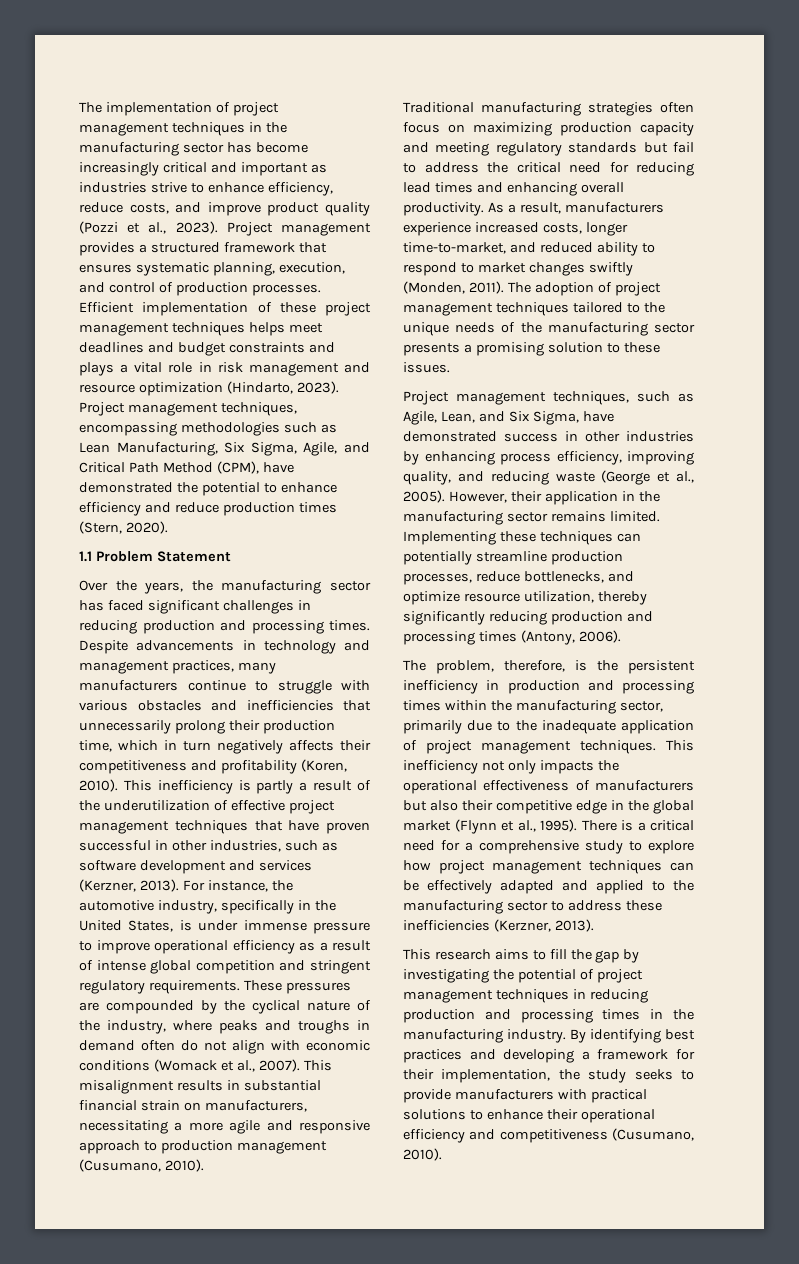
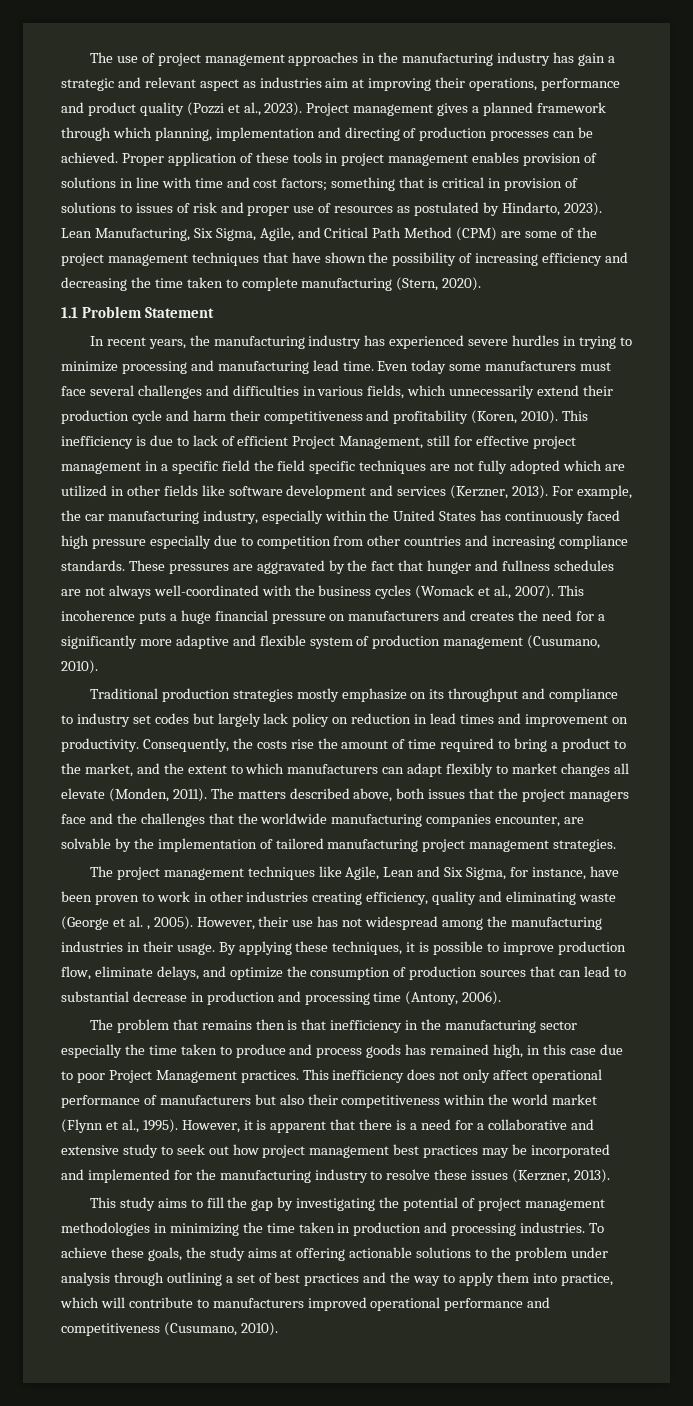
[79,102,279,116] [79,122,287,136] [79,142,308,156] [79,162,327,176] [79,182,333,196] [79,202,261,216] The implementation of project management techniques in the manufacturing sector has become increasingly critical and important as industries strive to enhance efficiency, reduce costs, and improve -> [89,52,615,66] [61,77,621,91] [61,102,84,113] The use of project management approaches in the manufacturing industry has gain a strategic and relevant aspect as industries aim at improving their operations, performance and
[79,242,327,256] [79,262,345,276] [79,282,321,296] [79,302,371,316] [79,322,323,336] [79,342,335,356] [79,362,371,376] [79,381,339,396] [79,402,297,416] [79,422,337,436] provides a structured framework that ensures systematic planning, execution, and control of production processes. Efficient implementation of these project management techniques helps meet deadlines and budget constraints and plays a vital role in risk management and resource optimization (Hindarto, 2023). Project management techniques, encompassing methodologies such as -> [437,102,606,116] [61,127,594,141] [61,152,598,166] [61,177,578,191] [61,202,602,216] gives a planned framework through which planning, implementation and directing of production processes can be achieved. Proper application of these tools in project management enables provision of solutions in line with time and cost factors; something that is critical in provision of solutions to issues of risk and proper use of resources as postulated by Hindarto, 2023).
[216,461,294,474] [79,482,337,496] [79,502,337,516] (CPM), have demonstrated the potential to enhance efficiency and reduce production times -> [456,227,597,241] [61,252,629,266] [61,277,393,291] (CPM) are some of the project management techniques that have shown the possibility of increasing efficiency and decreasing the time taken to complete manufacturing
[79,580,137,591] Over the -> [89,336,146,346] In recent
[330,581,371,591] [79,600,311,614] [79,620,370,634] [79,640,370,654] [79,660,276,674] [79,680,370,694] [79,700,371,711] [79,720,335,734] [79,740,334,754] sector has faced significant challenges in reducing production and processing times. Despite advancements in technology and management practices, many manufacturers continue to struggle with various obstacles and inefficiencies that unnecessarily prolong their production time, which in turn negatively affects -> [308,335,632,349] [61,360,612,374] [61,385,614,399] [61,410,226,424] industry has experienced severe hurdles in trying to minimize processing and manufacturing lead time. Even today some manufacturers must face several challenges and difficulties in various fields, which unnecessarily extend their production cycle and harm
[256,780,371,794] [79,800,335,814] [79,820,370,834] [79,840,338,852] partly a result of the underutilization of effective project management techniques that have proven successful in other industries, such as -> [149,435,576,449] [61,460,625,474] [61,485,225,497] due to lack of efficient Project Management, still for effective project management in a specific field the field specific techniques are not fully adopted which are utilized in other fields like
[207,880,293,892] [79,900,336,914] [79,920,370,934] [79,940,371,954] [79,960,371,974] [79,980,240,994] instance, the automotive industry, specifically in the United States, is under immense pressure to improve operational efficiency as a result of intense global competition and stringent regulatory requirements. -> [576,485,632,499] [61,510,621,524] [61,535,629,549] [61,560,125,571] example, the car manufacturing industry, especially within the United States has continuously faced high pressure especially due to competition from other countries and increasing compliance standards.
[106,1000,371,1014] [79,1020,370,1034] [79,1040,370,1054] [79,1060,150,1071] compounded by the cyclical nature of the industry, where peaks and troughs in demand often do not align with economic conditions -> [256,560,614,574] [61,585,412,599] aggravated by the fact that hunger and fullness schedules are not always well-coordinated with the business cycles
[79,1080,321,1094] [79,1100,307,1112] [79,1120,370,1134] [79,1140,157,1154] misalignment results in substantial financial strain on manufacturers, necessitating a more agile and responsive approach to -> [61,610,605,624] [61,635,370,649] incoherence puts a huge financial pressure on manufacturers and creates the need for a significantly more adaptive and flexible system of
[481,102,694,116] [403,122,694,136] [403,142,694,156] [403,162,694,176] [403,182,624,196] [403,202,664,216] [403,222,628,236] [403,242,655,256] [403,262,457,276] manufacturing strategies often focus on maximizing production capacity and meeting regulatory standards but fail to address the critical need for reducing lead times and enhancing overall productivity. As a result, manufacturers experience increased costs, longer time-to-market, and reduced ability to respond -> [161,688,619,702] [61,713,628,727] [61,738,626,752] [61,763,494,777] production strategies mostly emphasize on its throughput and compliance to industry set codes but largely lack policy on reduction in lead times and improvement on productivity. Consequently, the costs rise the amount of time required to bring a product to the market, and the extent to which manufacturers can adapt flexibly
[588,262,633,276] swiftly -> [613,763,629,774] [61,788,105,799] all elevate
[534,282,661,296] [403,302,665,316] [403,322,695,336] [403,342,660,356] [403,362,450,373] [403,391,694,405] [403,411,614,425] [403,431,694,442] [403,451,694,465] [403,471,549,485] adoption of project management techniques tailored to the unique needs of the manufacturing sector presents a promising solution to these issues. // Project management techniques, such as Agile, Lean, and Six Sigma, have demonstrated success in other industries by enhancing process efficiency, improving quality, and reducing -> [237,788,629,802] [61,813,585,827] [61,838,617,852] [89,866,619,880] [61,891,577,905] matters described above, both issues that the project managers face and the challenges that the worldwide manufacturing companies encounter, are solvable by the implementation of tailored manufacturing project management strategies. // The project management techniques like Agile, Lean and Six Sigma, for instance, have been proven to work in other industries creating efficiency, quality and eliminating
[676,471,694,483] al., -> [128,916,150,930] al. ,
[544,491,660,505] [403,511,660,525] [403,531,641,545] [403,551,623,565] [403,571,634,585] [403,591,647,605] [403,611,653,625] [403,630,621,645] [403,660,695,674] [403,680,694,694] [403,700,663,714] [403,720,694,734] [403,740,694,754] [403,760,478,774] application in the manufacturing sector remains limited. Implementing these techniques can potentially streamline production processes, reduce bottlenecks, and optimize resource utilization, thereby significantly reducing production and processing times (Antony, 2006). // The problem, therefore, is the persistent inefficiency in production and processing times within the manufacturing sector, primarily due to the inadequate application of project management techniques. This inefficiency -> [292,916,602,930] [61,941,626,955] [61,966,626,980] [61,991,502,1005] [89,1019,577,1033] [61,1044,623,1058] [61,1069,436,1083] use has not widespread among the manufacturing industries in their usage. By applying these techniques, it is possible to improve production flow, eliminate delays, and optimize the consumption of production sources that can lead to substantial decrease in production and processing time (Antony, 2006). // The problem that remains then is that inefficiency in the manufacturing sector especially the time taken to produce and process goods has remained high, in this case due to poor Project Management practices. This inefficiency does
[539,760,619,774] [403,780,570,794] impacts the operational effectiveness -> [493,1069,603,1083] [61,1095,140,1108] affect operational performance
[496,800,694,814] competitive edge in the global -> [341,1094,549,1108] competitiveness within the world
[581,820,617,831] There -> [181,1119,393,1133] However, it is apparent that there
[650,820,694,831] [403,840,694,854] [403,860,694,874] [403,880,694,894] [403,900,662,914] [403,920,490,931] critical need for a comprehensive study to explore how project management techniques can be effectively adapted and applied to the manufacturing sector to address these inefficiencies -> [420,1119,594,1130] [61,1144,610,1158] [61,1169,509,1183] need for a collaborative and extensive study to seek out how project management best practices may be incorporated and implemented for the manufacturing industry to resolve these issues
[434,949,491,960] research -> [119,1197,155,1211] study
[495,989,648,1003] [403,1009,694,1023] [403,1029,695,1043] [403,1049,695,1063] [403,1069,694,1083] [403,1089,647,1103] [403,1109,655,1123] [403,1129,465,1143] techniques in reducing production and processing times in the manufacturing industry. By identifying best practices and developing a framework for their implementation, the study seeks to provide manufacturers with practical solutions to enhance their operational efficiency -> [61,1222,605,1236] [61,1247,608,1261] [61,1272,613,1286] [60,1297,524,1311] methodologies in minimizing the time taken in production and processing industries. To achieve these goals, the study aims at offering actionable solutions to the problem under analysis through outlining a set of best practices and the way to apply them into practice, which will contribute to manufacturers improved operational performance

